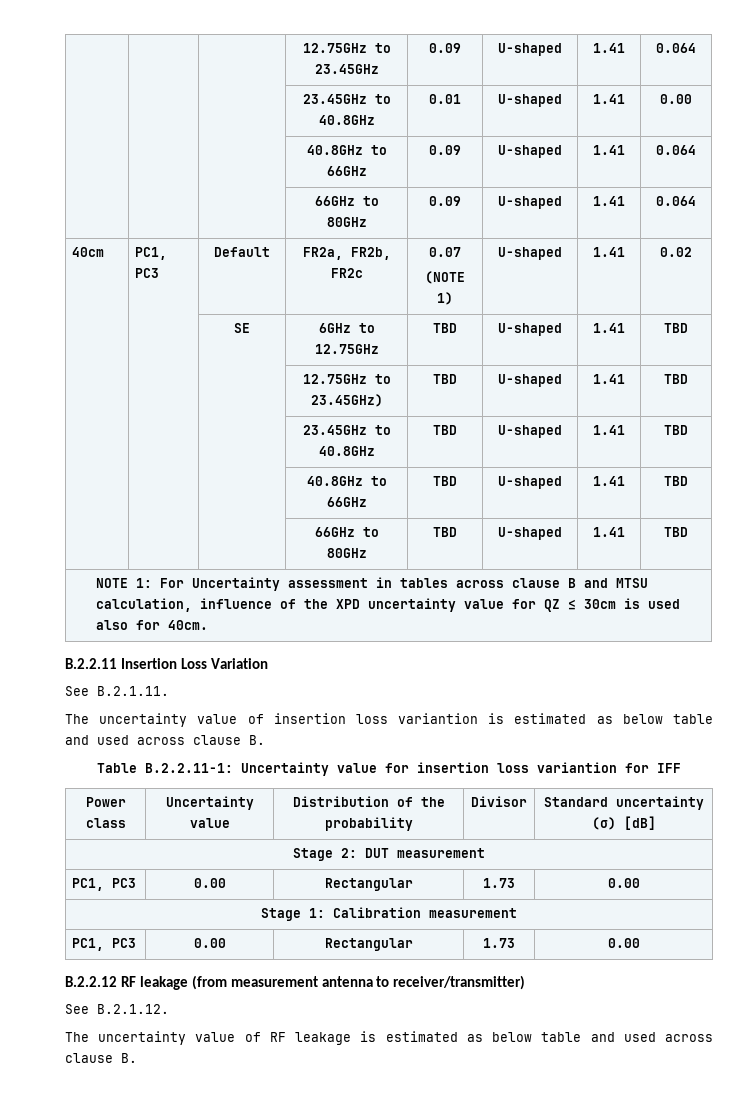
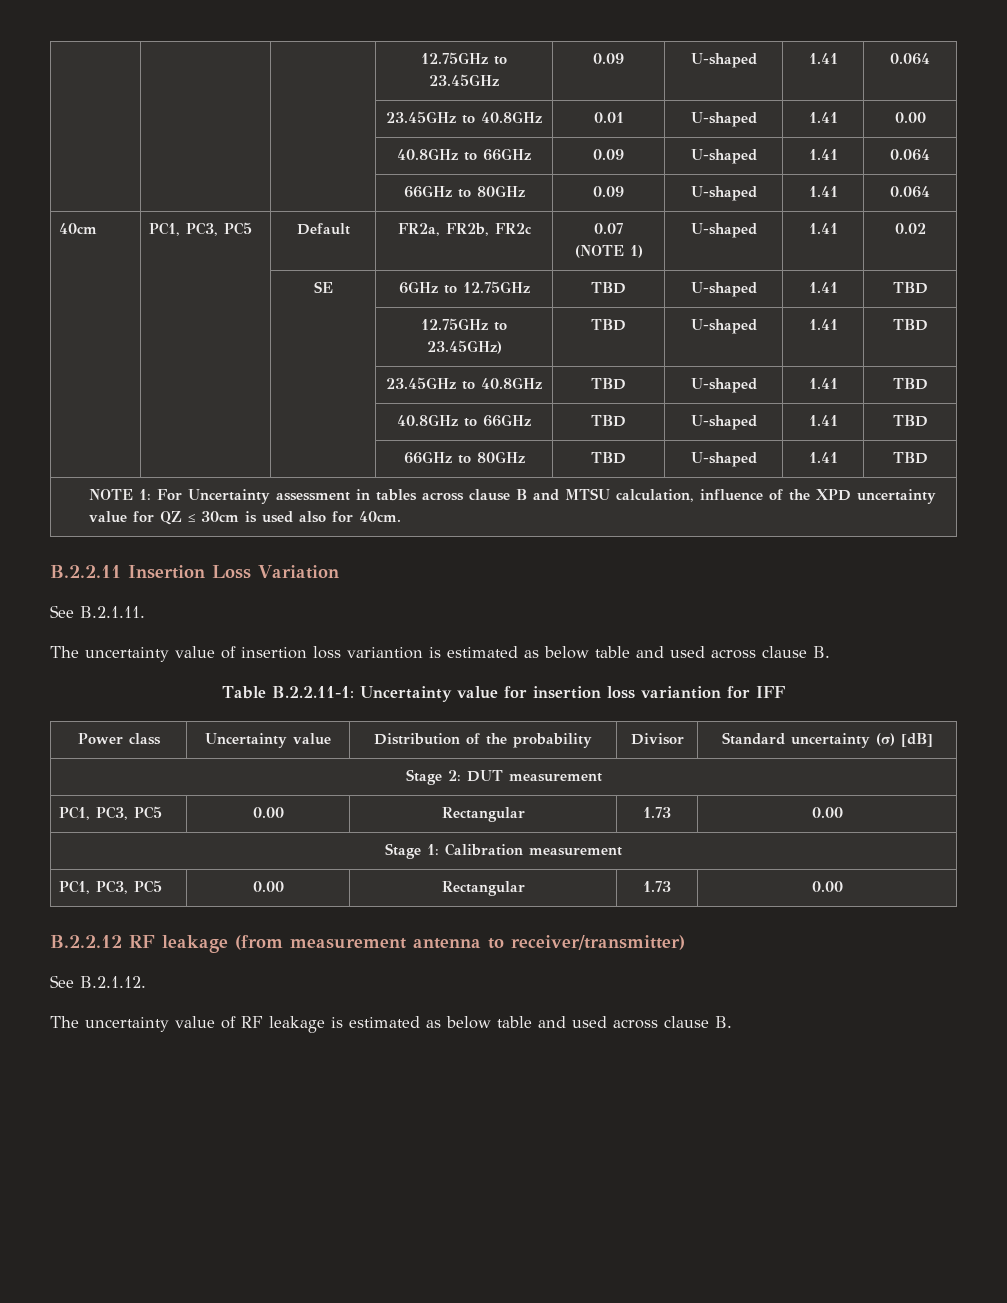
[135,268,160,278] PC3 -> [185,222,252,236] PC3, PC5
[112,878,137,888] PC3 -> [95,806,162,820] PC3, PC5
[112,938,137,948] PC3 -> [95,880,162,894] PC3, PC5

